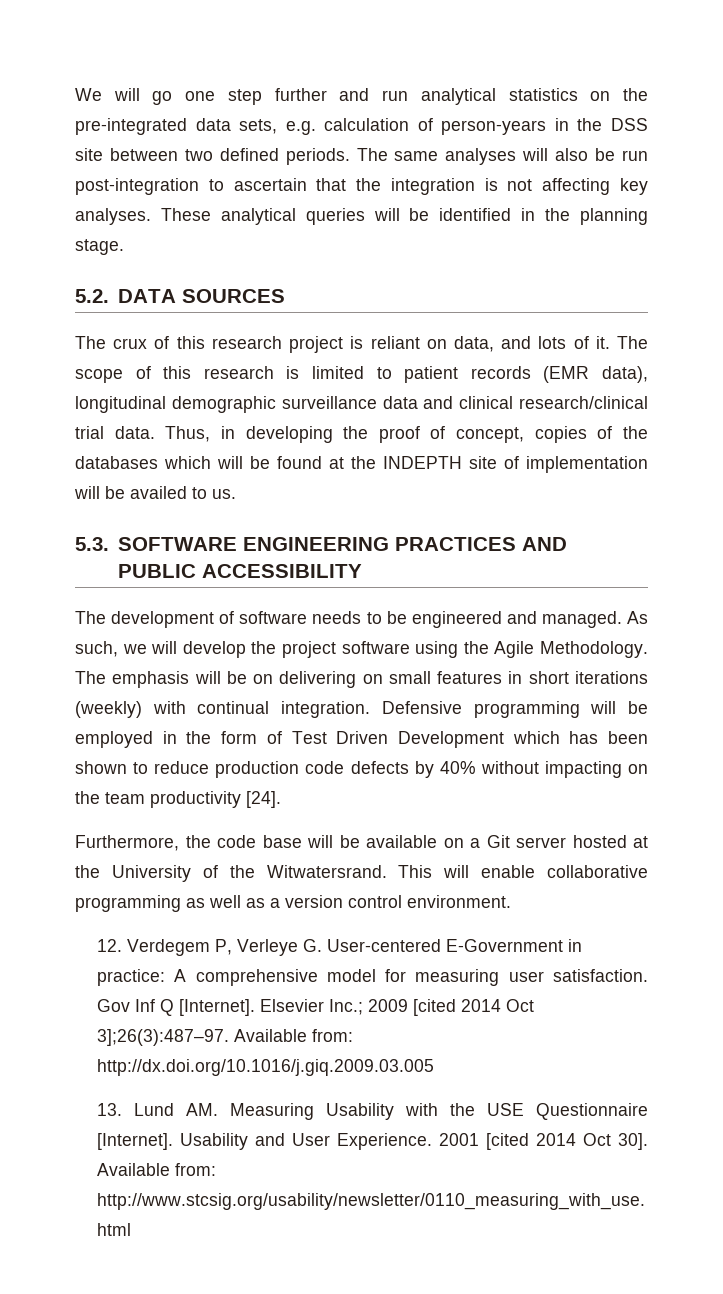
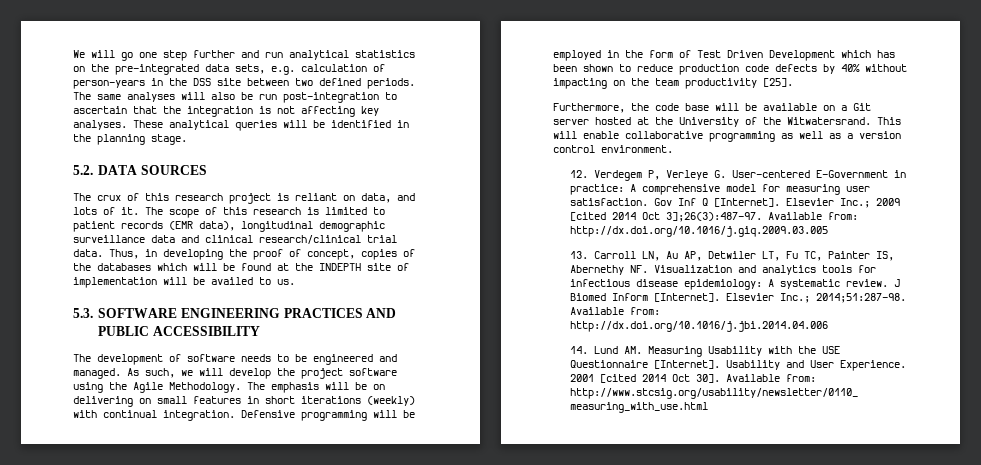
[246,791,281,808] [24]. -> [763,78,793,87] [25].
(122, 1109) none -> [594,251,895,261] [570,265,877,275] [570,279,901,290] [570,293,907,303] [570,307,661,315] [570,321,829,332] [570,346,589,354] Carroll LN, Au AP, Detwiler LT, Fu TC, Painter IS, Abernethy NF. Visualization and analytics tools for infectious disease epidemiology: A systematic review. J Biomed Inform [Internet]. Elsevier Inc.; 2014;51:287–98. Available from: http://dx.doi.org/10.1016/j.jbi.2014.04.006 // 14.

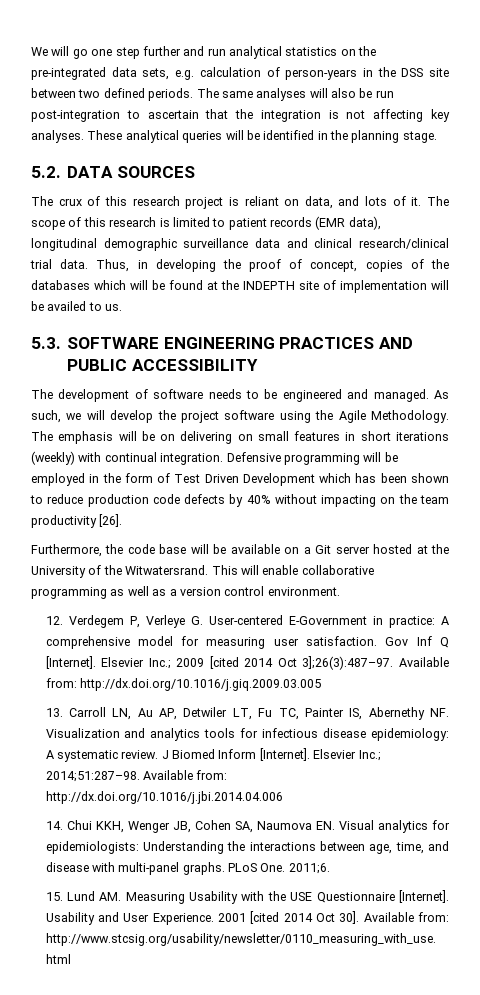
[763,78,793,87] [25]. -> [99,514,123,527] [26].
(589, 350) none -> [66,820,450,833] [45,841,449,854] [45,862,330,875] [45,892,63,901] Chui KKH, Wenger JB, Cohen SA, Naumova EN. Visual analytics for epidemiologists: Understanding the interactions between age, time, and disease with multi-panel graphs. PLoS One. 2011;6. // 15.

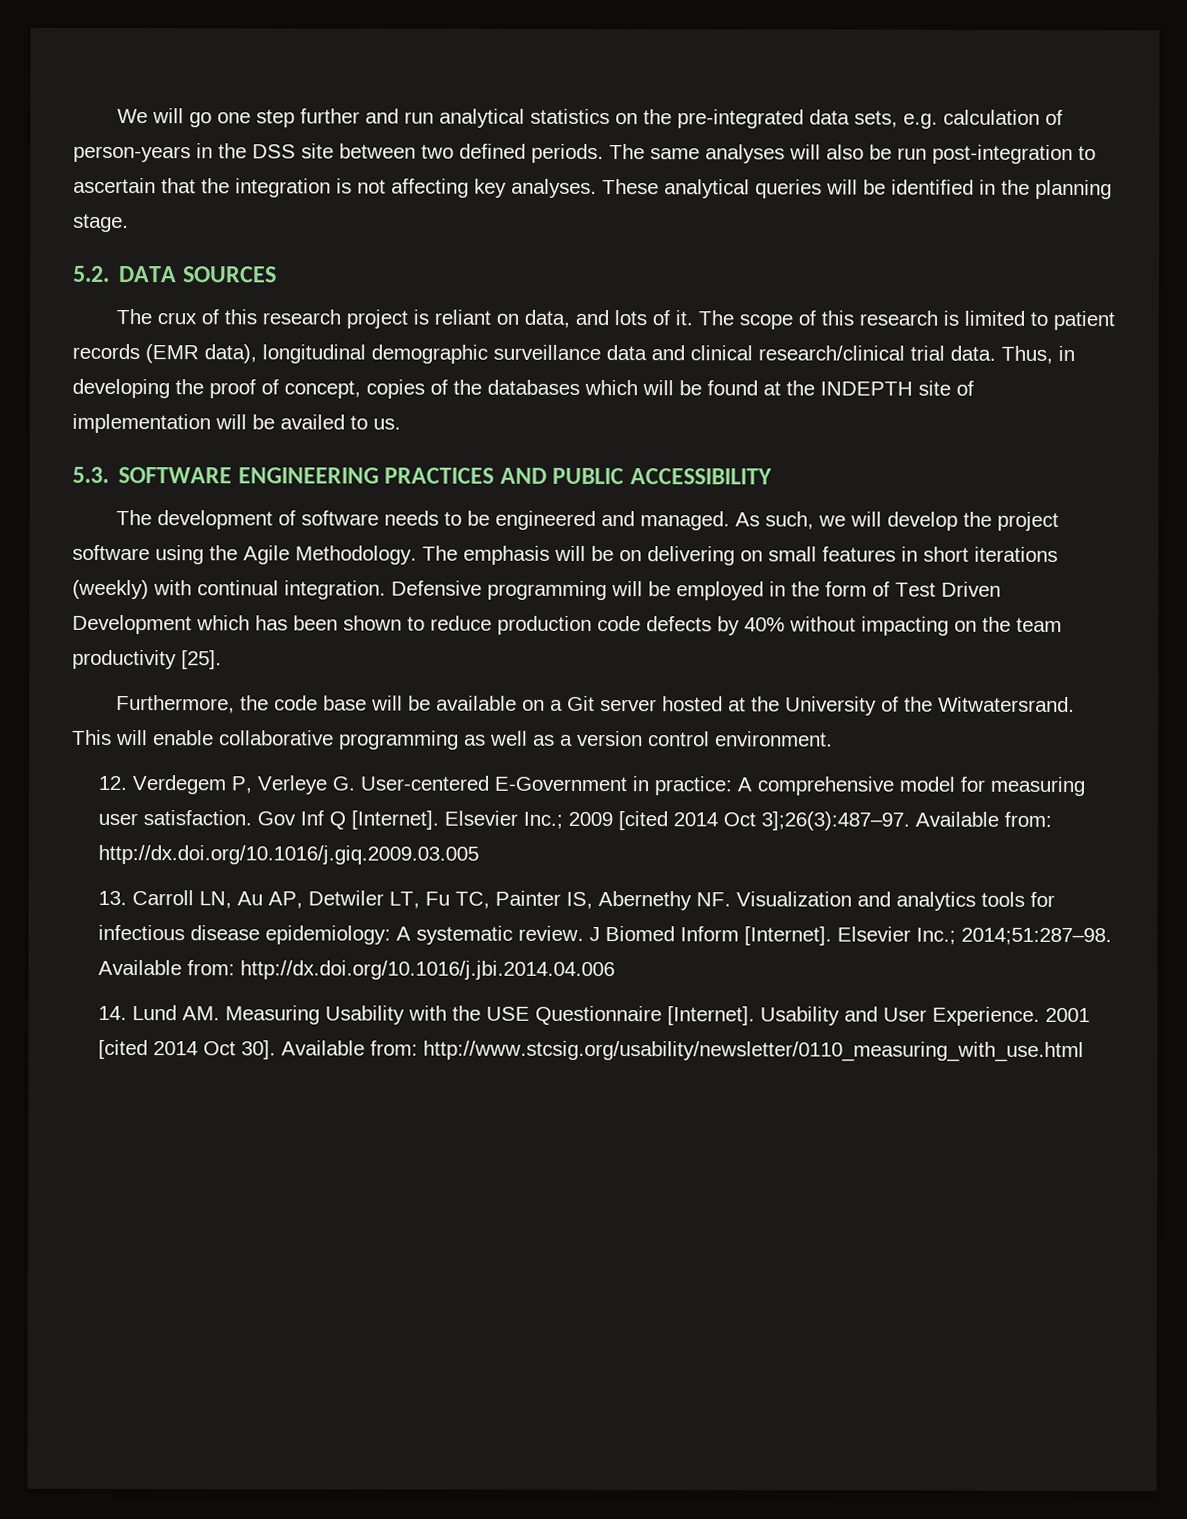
[99,514,123,527] [26]. -> [181,650,222,670] [25].
[66,820,450,833] [45,841,449,854] [45,862,330,875] [45,892,63,901] Chui KKH, Wenger JB, Cohen SA, Naumova EN. Visual analytics for epidemiologists: Understanding the interactions between age, time, and disease with multi-panel graphs. PLoS One. 2011;6. // 15. -> (127, 1013) none

